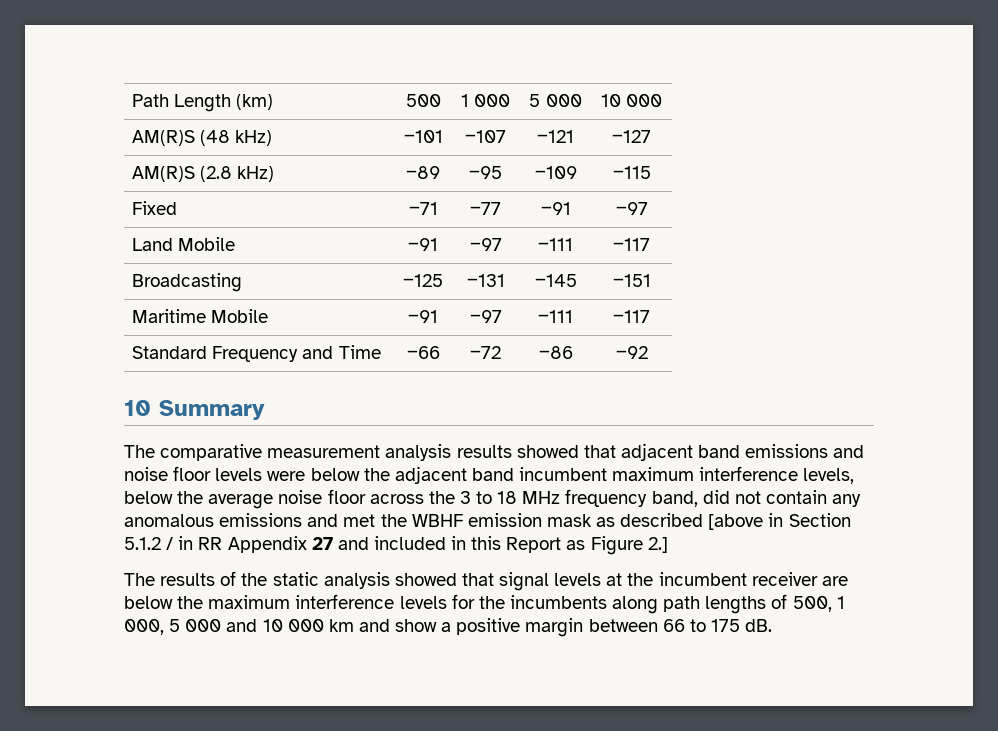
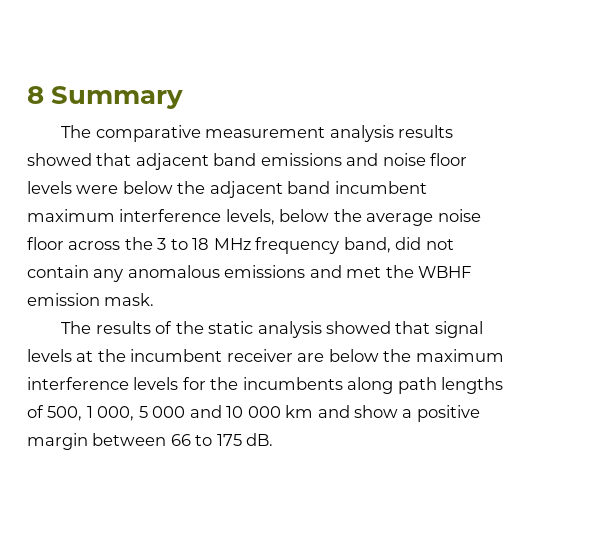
[132,94,274,112] [405,94,441,107] [460,94,511,107] [529,94,582,107] [600,94,663,107] [132,130,273,146] [403,130,443,143] [465,130,506,143] [537,130,574,143] [612,130,651,143] [132,166,275,182] [406,166,440,179] [469,166,502,179] [534,166,577,179] [612,166,651,179] [132,201,178,215] [408,202,438,215] [470,202,501,215] [540,202,571,215] [615,202,648,215] [132,237,236,251] [408,238,438,251] [469,238,502,251] [538,238,573,251] [613,238,650,251] [132,273,243,292] [403,274,443,287] [466,274,505,287] [534,274,577,287] [612,274,651,287] [132,309,269,323] [408,310,438,323] [469,310,502,323] [538,310,573,323] [613,310,650,323] [132,345,381,362] [406,346,440,359] [470,346,501,359] [538,346,573,359] [615,346,648,359] [124,400,151,416] Path Length (km) | 500 | 1 000 | 5 000 | 10 000 // AM(R)S (48 kHz) | ‒101 | ‒107 | ‒121 | ‒127 // AM(R)S (2.8 kHz) | ‒89 | ‒95 | ‒109 | ‒115 // Fixed | ‒71 | ‒77 | ‒91 | ‒97 // Land Mobile | ‒91 | ‒97 | ‒111 | ‒117 // Broadcasting | ‒125 | ‒131 | ‒145 | ‒151 // Maritime Mobile | ‒91 | ‒97 | ‒111 | ‒117 // Standard Frequency and Time | ‒66 | ‒72 | ‒86 | ‒92 // 10 -> [27,86,44,104] 8
[546,513,851,530] [124,536,668,555] mask as described [above in Section 5.1.2 / in RR Appendix 27 and included in this Report as Figure 2.] -> [104,293,155,306] mask.

